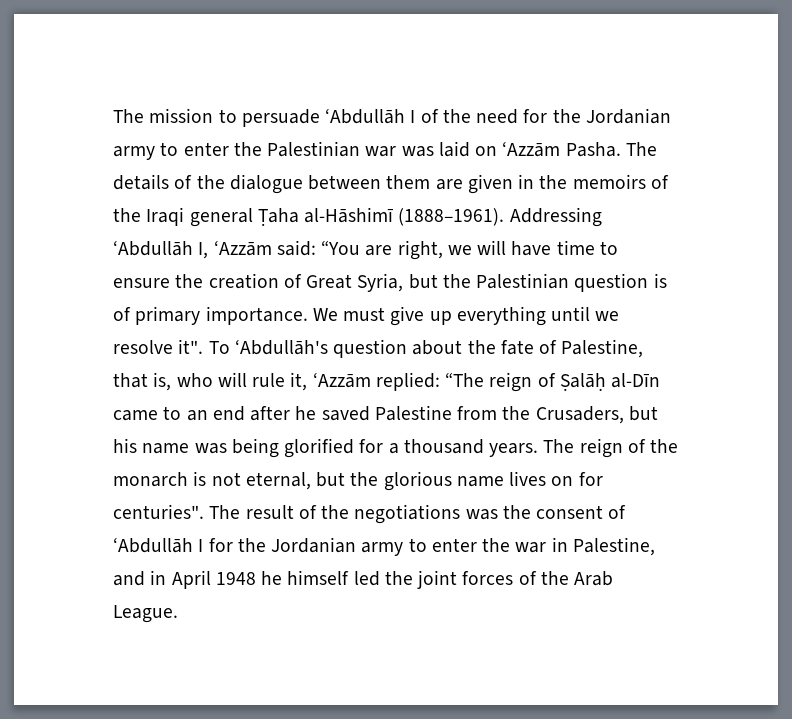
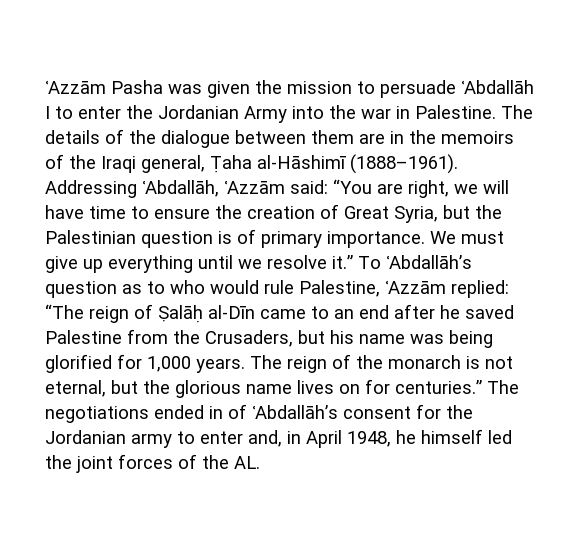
[113,108,671,127] [113,141,621,160] The mission to persuade ‘Abdullāh I of the need for the Jordanian army to enter the Palestinian war was laid on ‘Azzām Pasha. -> [45,80,534,98] [45,105,496,123] ʿAzzām Pasha was given the mission to persuade ʿAbdallāh I to enter the Jordanian Army into the war in Palestine.
[467,174,513,194] given -> (385, 138) none
[189,208,253,227] general -> [141,155,205,173] general,
[113,240,272,259] ‘Abdullāh I, ‘Azzām -> [142,180,285,197] ʿAbdallāh, ʿAzzām
[178,339,644,358] [113,372,371,391] it". To ‘Abdullāh's question about the fate of Palestine, that is, who will rule it, ‘Azzām -> [332,255,472,269] [45,280,446,298] it.” To ʿAbdallāh’s question as to who would rule Palestine, ʿAzzām
[388,439,484,454] a thousand -> [147,356,191,372] 1,000
[113,504,627,524] [113,537,655,556] [113,571,145,586] centuries". The result of the negotiations was the consent of ‘Abdullāh I for the Jordanian army to enter the war in Palestine, and -> [395,380,519,394] [45,404,473,423] [45,430,282,448] centuries.” The negotiations ended in of ʿAbdallāh’s consent for the Jordanian army to enter and,
[215,572,256,585] 1948 -> [347,431,391,447] 1948,
[574,571,614,586] [113,605,178,623] Arab League. -> [234,456,260,469] AL.

